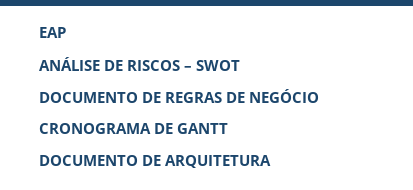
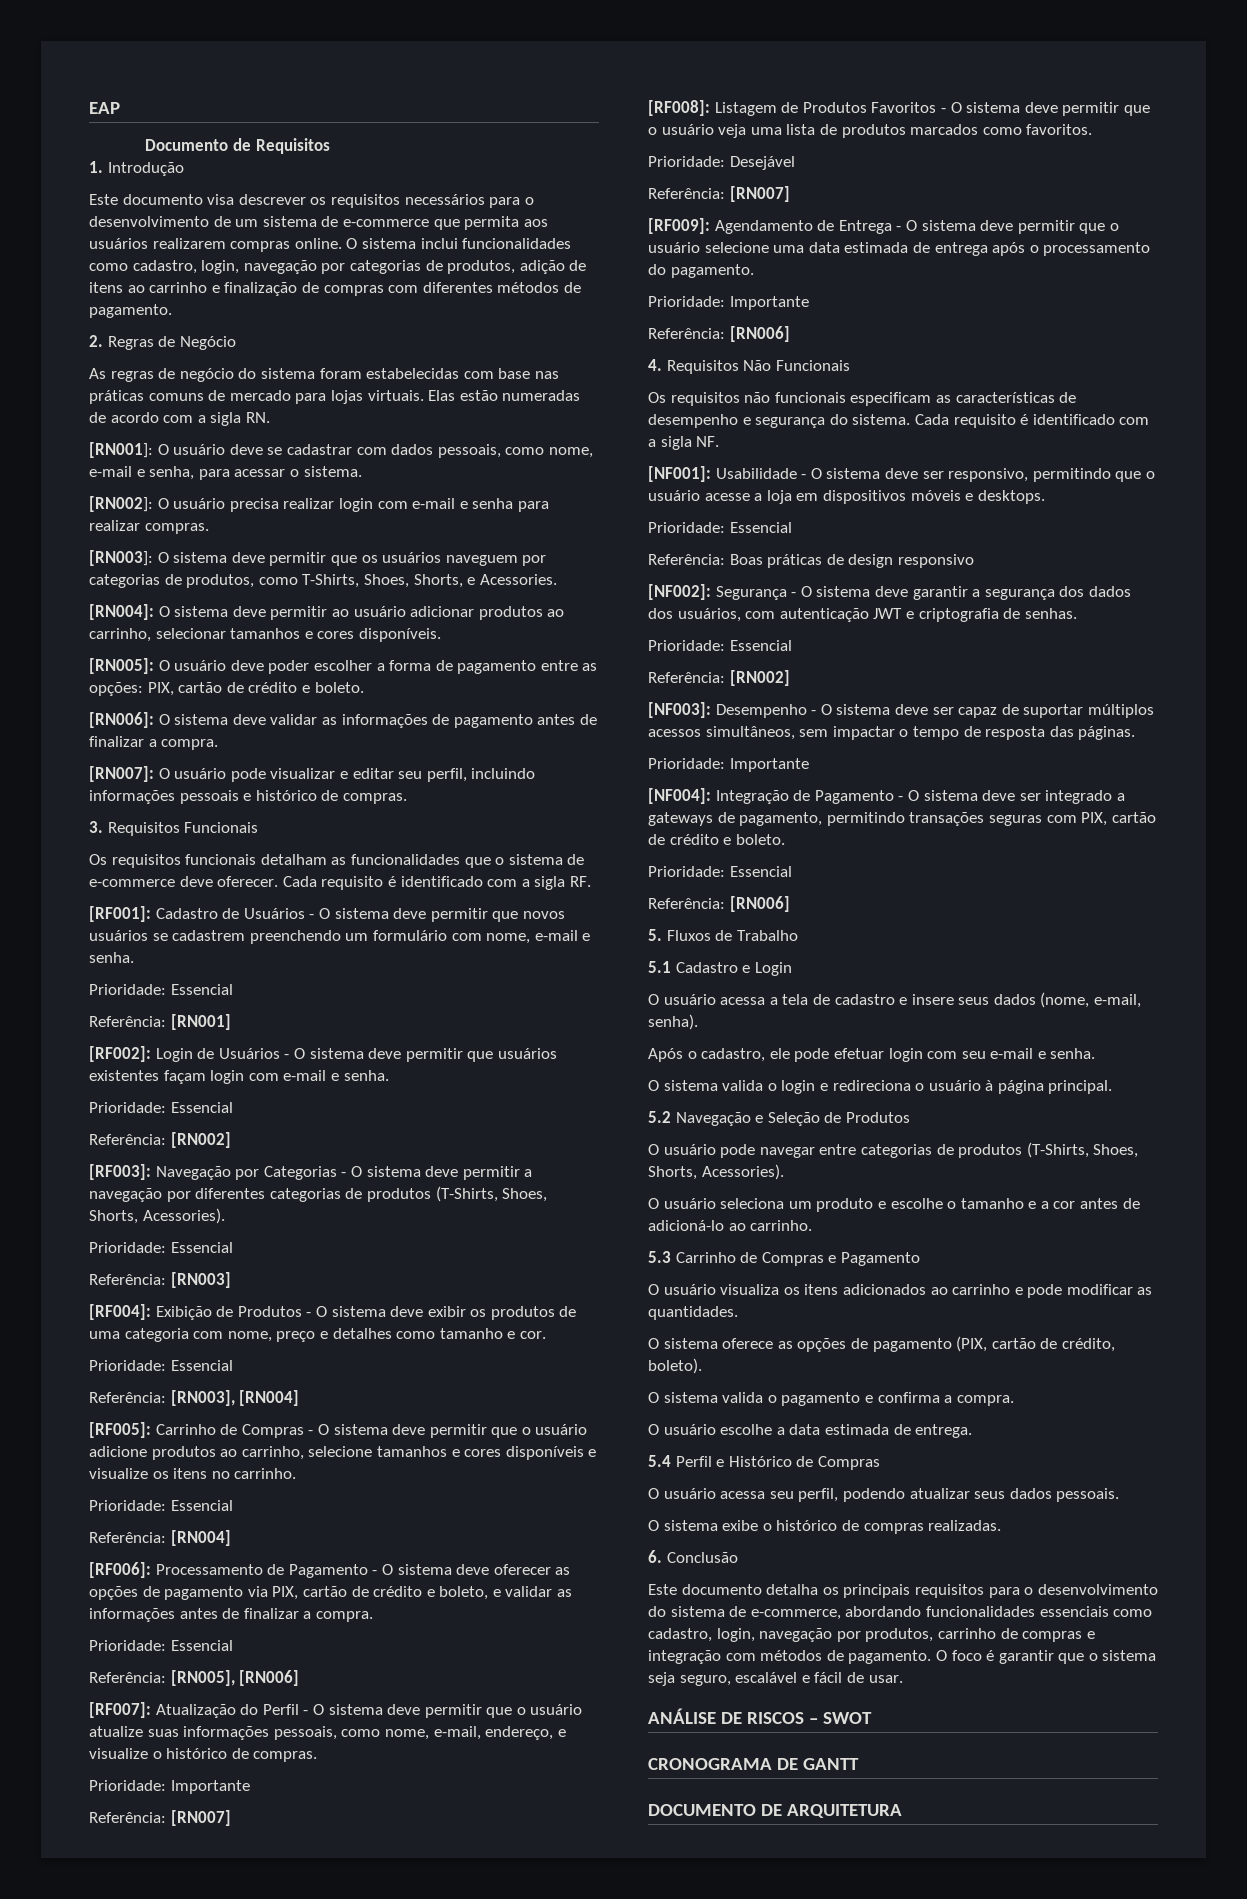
(66, 32) none -> [145,138,330,154] [89,161,184,176] [89,194,534,208] [89,216,548,230] [89,238,572,252] [89,260,587,274] [89,282,581,296] [89,304,172,318] [89,335,236,350] [89,368,559,382] [89,390,581,404] [89,412,270,426] [89,442,593,458] [89,466,362,480] [89,496,549,512] [89,520,209,534] [89,550,547,566] [89,574,557,588] [89,604,565,620] [89,628,441,642] [89,658,598,674] [89,682,364,696] [89,712,597,728] [89,736,219,750] [89,766,536,782] [89,790,407,804] [89,821,259,836] [89,854,585,868] [89,876,591,890] [89,906,565,922] [89,930,591,944] [89,952,134,963] [89,984,233,995] [89,1014,231,1030] [89,1046,557,1062] [89,1070,389,1084] [89,1102,233,1113] [89,1132,231,1148] [89,1164,533,1180] [89,1186,548,1202] [89,1208,225,1224] [89,1242,233,1253] [89,1272,231,1288] [89,1304,577,1320] [89,1328,546,1342] [89,1360,233,1371] [89,1390,300,1406] [89,1422,588,1438] [89,1446,597,1460] [89,1468,297,1479] [89,1500,233,1511] [89,1530,231,1546] [89,1562,571,1578] [89,1586,573,1600] [89,1608,373,1622] [89,1640,233,1651] [89,1670,300,1686] [89,1702,583,1718] [89,1726,566,1740] [89,1748,318,1762] [89,1780,250,1794] [89,1810,231,1826] [648,100,1150,116] [648,124,1093,138] [648,156,795,170] [648,186,790,202] [648,218,1119,234] [648,242,1151,256] [648,264,754,278] [648,296,809,310] [648,326,790,342] [648,359,850,374] [648,392,1077,406] [648,414,1150,428] [648,436,720,450] [648,466,1155,482] [648,490,1045,504] [648,522,792,533] [648,554,974,568] [648,584,1131,600] [648,608,1077,622] [648,640,792,651] [648,670,790,686] [648,702,1154,718] [648,726,1136,740] [648,758,809,772] [648,788,1125,804] [648,812,1156,826] [648,834,785,845] [648,866,792,877] [648,896,790,912] [648,929,798,941] [648,961,792,976] [648,992,1142,1008] [648,1014,698,1030] [648,1048,1096,1062] [648,1080,1113,1094] [648,1111,910,1126] [648,1142,1139,1158] [648,1164,784,1180] [648,1198,1140,1212] [648,1220,813,1231] [648,1251,920,1266] [648,1284,1153,1298] [648,1306,738,1320] [648,1336,1115,1352] [648,1358,702,1374] [648,1392,1014,1406] [648,1424,973,1438] [648,1455,880,1470] [648,1488,1120,1502] [648,1520,1002,1534] [648,1550,738,1563] [648,1584,1158,1598] [648,1606,1153,1620] [648,1628,1095,1642] [648,1650,1157,1664] [648,1672,903,1686] // Documento de Requisitos // 1. Introdução // Este documento visa descrever os requisitos necessários para o desenvolvimento de um sistema de e-commerce que permita aos usuários realizarem compras online. O sistema inclui funcionalidades como cadastro, login, navegação por categorias de produtos, adição de itens ao carrinho e finalização de compras com diferentes métodos de pagamento. // 2. Regras de Negócio // As regras de negócio do sistema foram estabelecidas com base nas práticas comuns de mercado para lojas virtuais. Elas estão numeradas de acordo com a sigla RN. // [RN001]: O usuário deve se cadastrar com dados pessoais, como nome, e-mail e senha, para acessar o sistema. // [RN002]: O usuário precisa realizar login com e-mail e senha para realizar compras. // [RN003]: O sistema deve permitir que os usuários naveguem por categorias de produtos, como T-Shirts, Shoes, Shorts, e Acessories. // [RN004]: O sistema deve permitir ao usuário adicionar produtos ao carrinho, selecionar tamanhos e cores disponíveis. // [RN005]: O usuário deve poder escolher a forma de pagamento entre as opções: PIX, cartão de crédito e boleto. // [RN006]: O sistema deve validar as informações de pagamento antes de finalizar a compra. // [RN007]: O usuário pode visualizar e editar seu perfil, incluindo informações pessoais e histórico de compras. // 3. Requisitos Funcionais // Os requisitos funcionais detalham as funcionalidades que o sistema de e-commerce deve oferecer. Cada requisito é identificado com a sigla RF. // [RF001]: Cadastro de Usuários - O sistema deve permitir que novos usuários se cadastrem preenchendo um formulário com nome, e-mail e senha. // Prioridade: Essencial // Referência: [RN001] // [RF002]: Login de Usuários - O sistema deve permitir que usuários existentes façam login com e-mail e senha. // Prioridade: Essencial // Referência: [RN002] // [RF003]: Navegação por Categorias - O sistema deve permitir a navegação por diferentes categorias de produtos (T-Shirts, Shoes, Shorts, Acessories). // Prioridade: Essencial // Referência: [RN003] // [RF004]: Exibição de Produtos - O sistema deve exibir os produtos de uma categoria com nome, preço e detalhes como tamanho e cor. // Prioridade: Essencial // Referência: [RN003], [RN004] // [RF005]: Carrinho de Compras - O sistema deve permitir que o usuário adicione produtos ao carrinho, selecione tamanhos e cores disponíveis e visualize os itens no carrinho. // Prioridade: Essencial // Referência: [RN004] // [RF006]: Processamento de Pagamento - O sistema deve oferecer as opções de pagamento via PIX, cartão de crédito e boleto, e validar as informações antes de finalizar a compra. // Prioridade: Essencial // Referência: [RN005], [RN006] // [RF007]: Atualização do Perfil - O sistema deve permitir que o usuário atualize suas informações pessoais, como nome, e-mail, endereço, e visualize o histórico de compras. // Prioridade: Importante // Referência: [RN007] // [RF008]: Listagem de Produtos Favoritos - O sistema deve permitir que o usuário veja uma lista de produtos marcados como favoritos. // Prioridade: Desejável // Referência: [RN007] // [RF009]: Agendamento de Entrega - O sistema deve permitir que o usuário selecione uma data estimada de entrega após o processamento do pagamento. // Prioridade: Importante // Referência: [RN006] // 4. Requisitos Não Funcionais // Os requisitos não funcionais especificam as características de desempenho e segurança do sistema. Cada requisito é identificado com a sigla NF. // [NF001]: Usabilidade - O sistema deve ser responsivo, permitindo que o usuário acesse a loja em dispositivos móveis e desktops. // Prioridade: Essencial // Referência: Boas práticas de design responsivo // [NF002]: Segurança - O sistema deve garantir a segurança dos dados dos usuários, com autenticação JWT e criptografia de senhas. // Prioridade: Essencial // Referência: [RN002] // [NF003]: Desempenho - O sistema deve ser capaz de suportar múltiplos acessos simultâneos, sem impactar o tempo de resposta das páginas. // Prioridade: Importante // [NF004]: Integração de Pagamento - O sistema deve ser integrado a gateways de pagamento, permitindo transações seguras com PIX, cartão de crédito e boleto. // Prioridade: Essencial // Referência: [RN006] // 5. Fluxos de Trabalho // 5.1 Cadastro e Login // O usuário acessa a tela de cadastro e insere seus dados (nome, e-mail, senha). // Após o cadastro, ele pode efetuar login com seu e-mail e senha. // O sistema valida o login e redireciona o usuário à página principal. // 5.2 Navegação e Seleção de Produtos // O usuário pode navegar entre categorias de produtos (T-Shirts, Shoes, Shorts, Acessories). // O usuário seleciona um produto e escolhe o tamanho e a cor antes de adicioná-lo ao carrinho. // 5.3 Carrinho de Compras e Pagamento // O usuário visualiza os itens adicionados ao carrinho e pode modificar as quantidades. // O sistema oferece as opções de pagamento (PIX, cartão de crédito, boleto). // O sistema valida o pagamento e confirma a compra. // O usuário escolhe a data estimada de entrega. // 5.4 Perfil e Histórico de Compras // O usuário acessa seu perfil, podendo atualizar seus dados pessoais. // O sistema exibe o histórico de compras realizadas. // 6. Conclusão // Este documento detalha os principais requisitos para o desenvolvimento do sistema de e-commerce, abordando funcionalidades essenciais como cadastro, login, navegação por produtos, carrinho de compras e integração com métodos de pagamento. O foco é garantir que o sistema seja seguro, escalável e fácil de usar.
[39,89,319,103] // DOCUMENTO DE REGRAS DE NEGÓCIO -> (872, 1718) none

